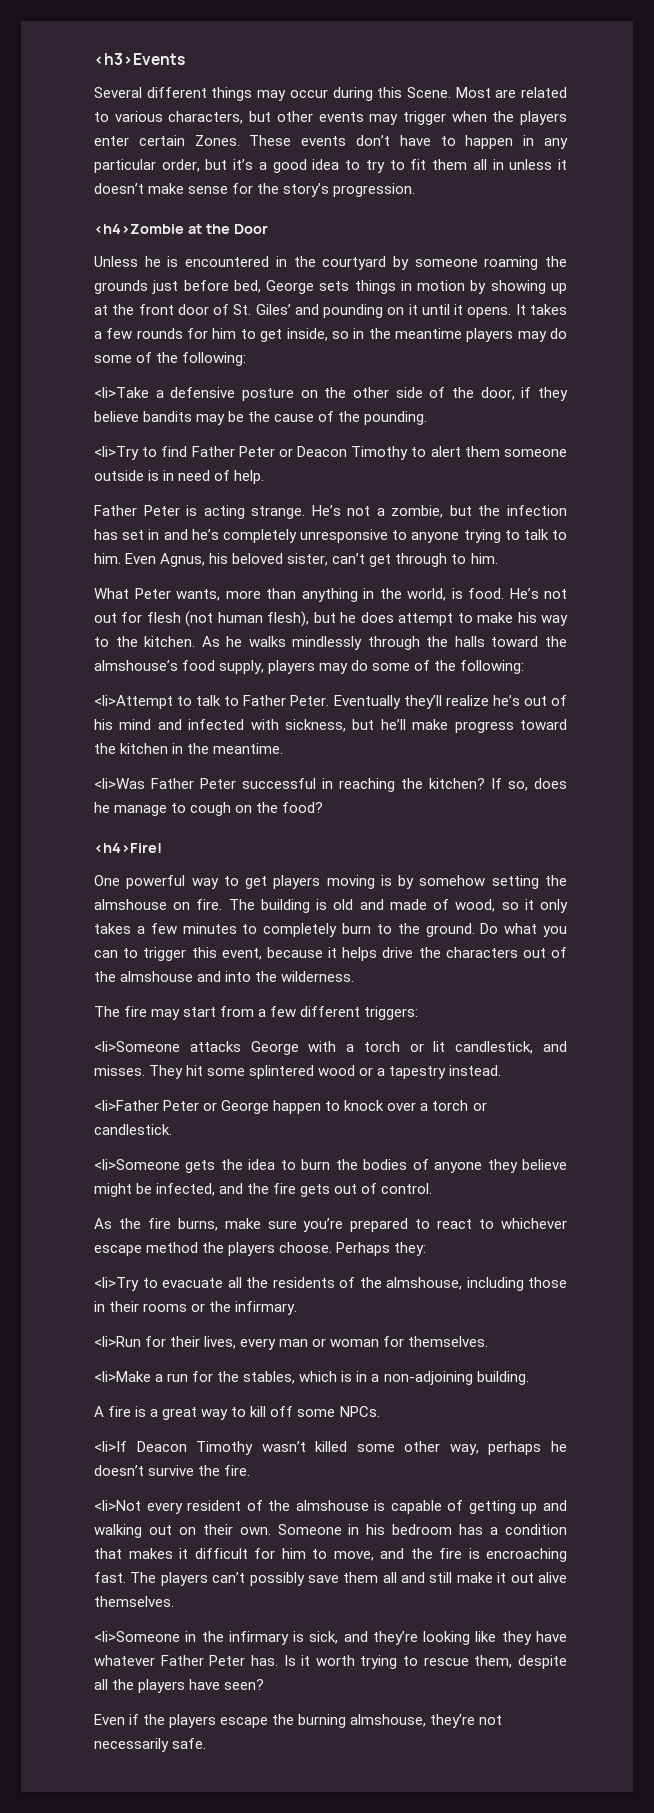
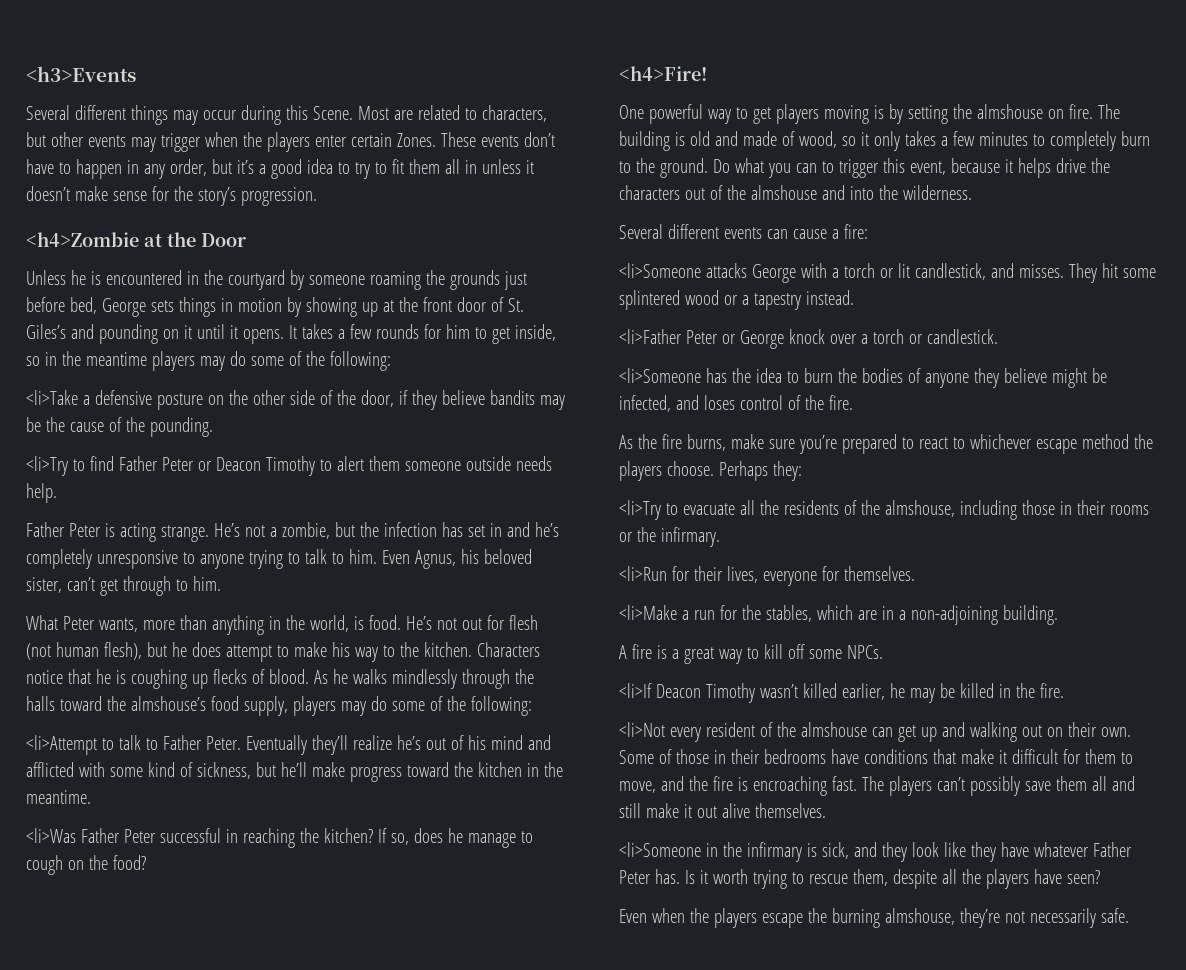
[114,111,163,122] various -> (477, 114) none
[94,159,156,173] particular -> (165, 171) none
[255,304,291,315] Giles’ -> [26,324,66,339] Giles’s
[148,470,231,481] is in need of -> [515,456,552,471] needs
(196, 641) none -> [476,642,540,657] [26,669,309,689] Characters notice that he is coughing up flecks of blood.
[188,719,279,730] infected with -> [26,762,193,777] afflicted with some kind of
[419,875,486,886] somehow -> (903, 114) none
[94,1006,419,1020] The fire may start from a few different triggers: -> [619,224,868,239] Several different events can cause a fire:
[273,1100,341,1114] happen to -> (784, 339) none
[185,1160,216,1173] gets -> [705,368,727,383] has
[247,1183,433,1197] the fire gets out of control. -> [703,395,853,410] loses control of the fire.
[240,1338,380,1350] every man or woman -> [762,571,817,586] everyone
[341,1371,353,1382] is -> [857,610,877,620] are
[356,1441,567,1455] [94,1465,195,1476] some other way, perhaps he doesn’t survive -> [841,683,1011,703] earlier, he may be killed in
[374,1500,516,1514] is capable of getting -> [871,725,916,742] can get
[277,1524,568,1535] [94,1548,173,1559] Someone in his bedroom has a condition that makes -> [619,749,994,764] Some of those in their bedrooms have conditions that make
[281,1548,306,1559] him -> [1084,749,1116,764] them
[372,1631,471,1645] they’re looking -> [881,842,939,862] they look
[129,1714,140,1725] if -> [651,908,685,923] when

